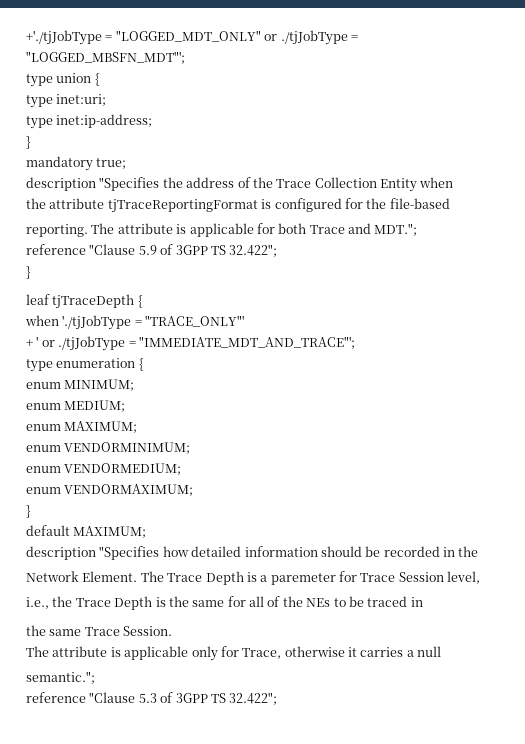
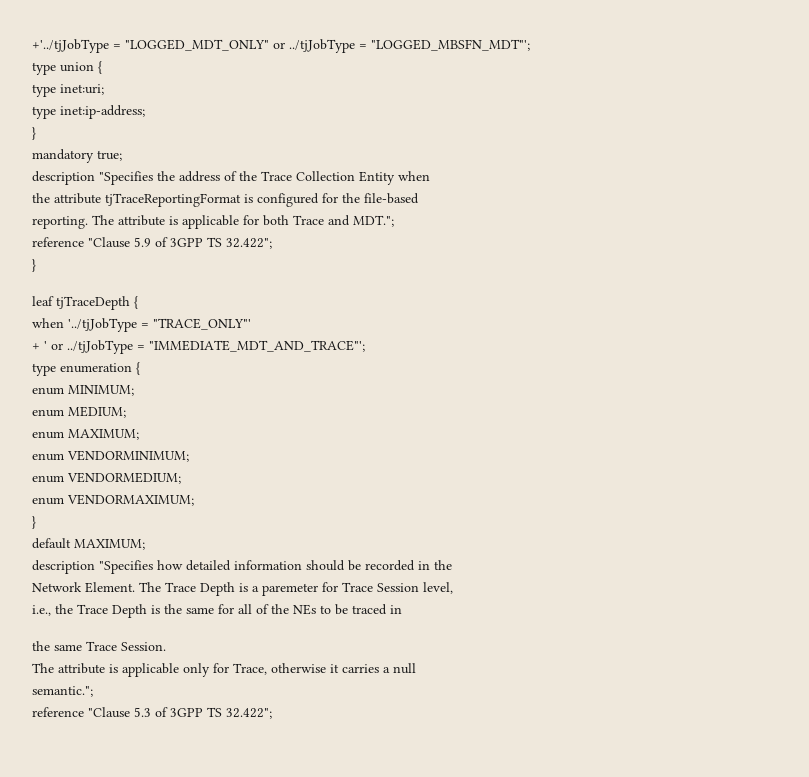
[26,30,102,45] +'./tjJobType -> [32,39,109,53] +'../tjJobType
[280,30,348,45] ./tjJobType -> [289,39,355,53] ../tjJobType
[62,315,132,330] './tjJobType -> [68,318,137,332] '../tjJobType
[58,336,126,351] ./tjJobType -> [67,340,133,354] ../tjJobType

